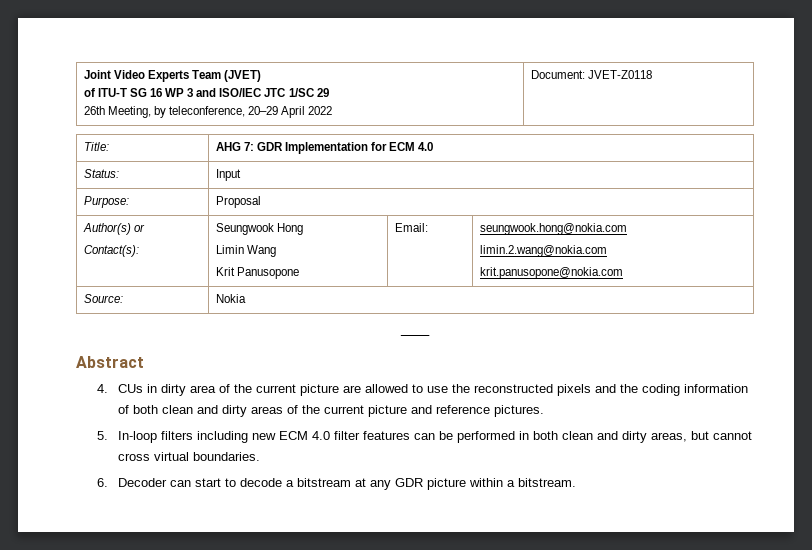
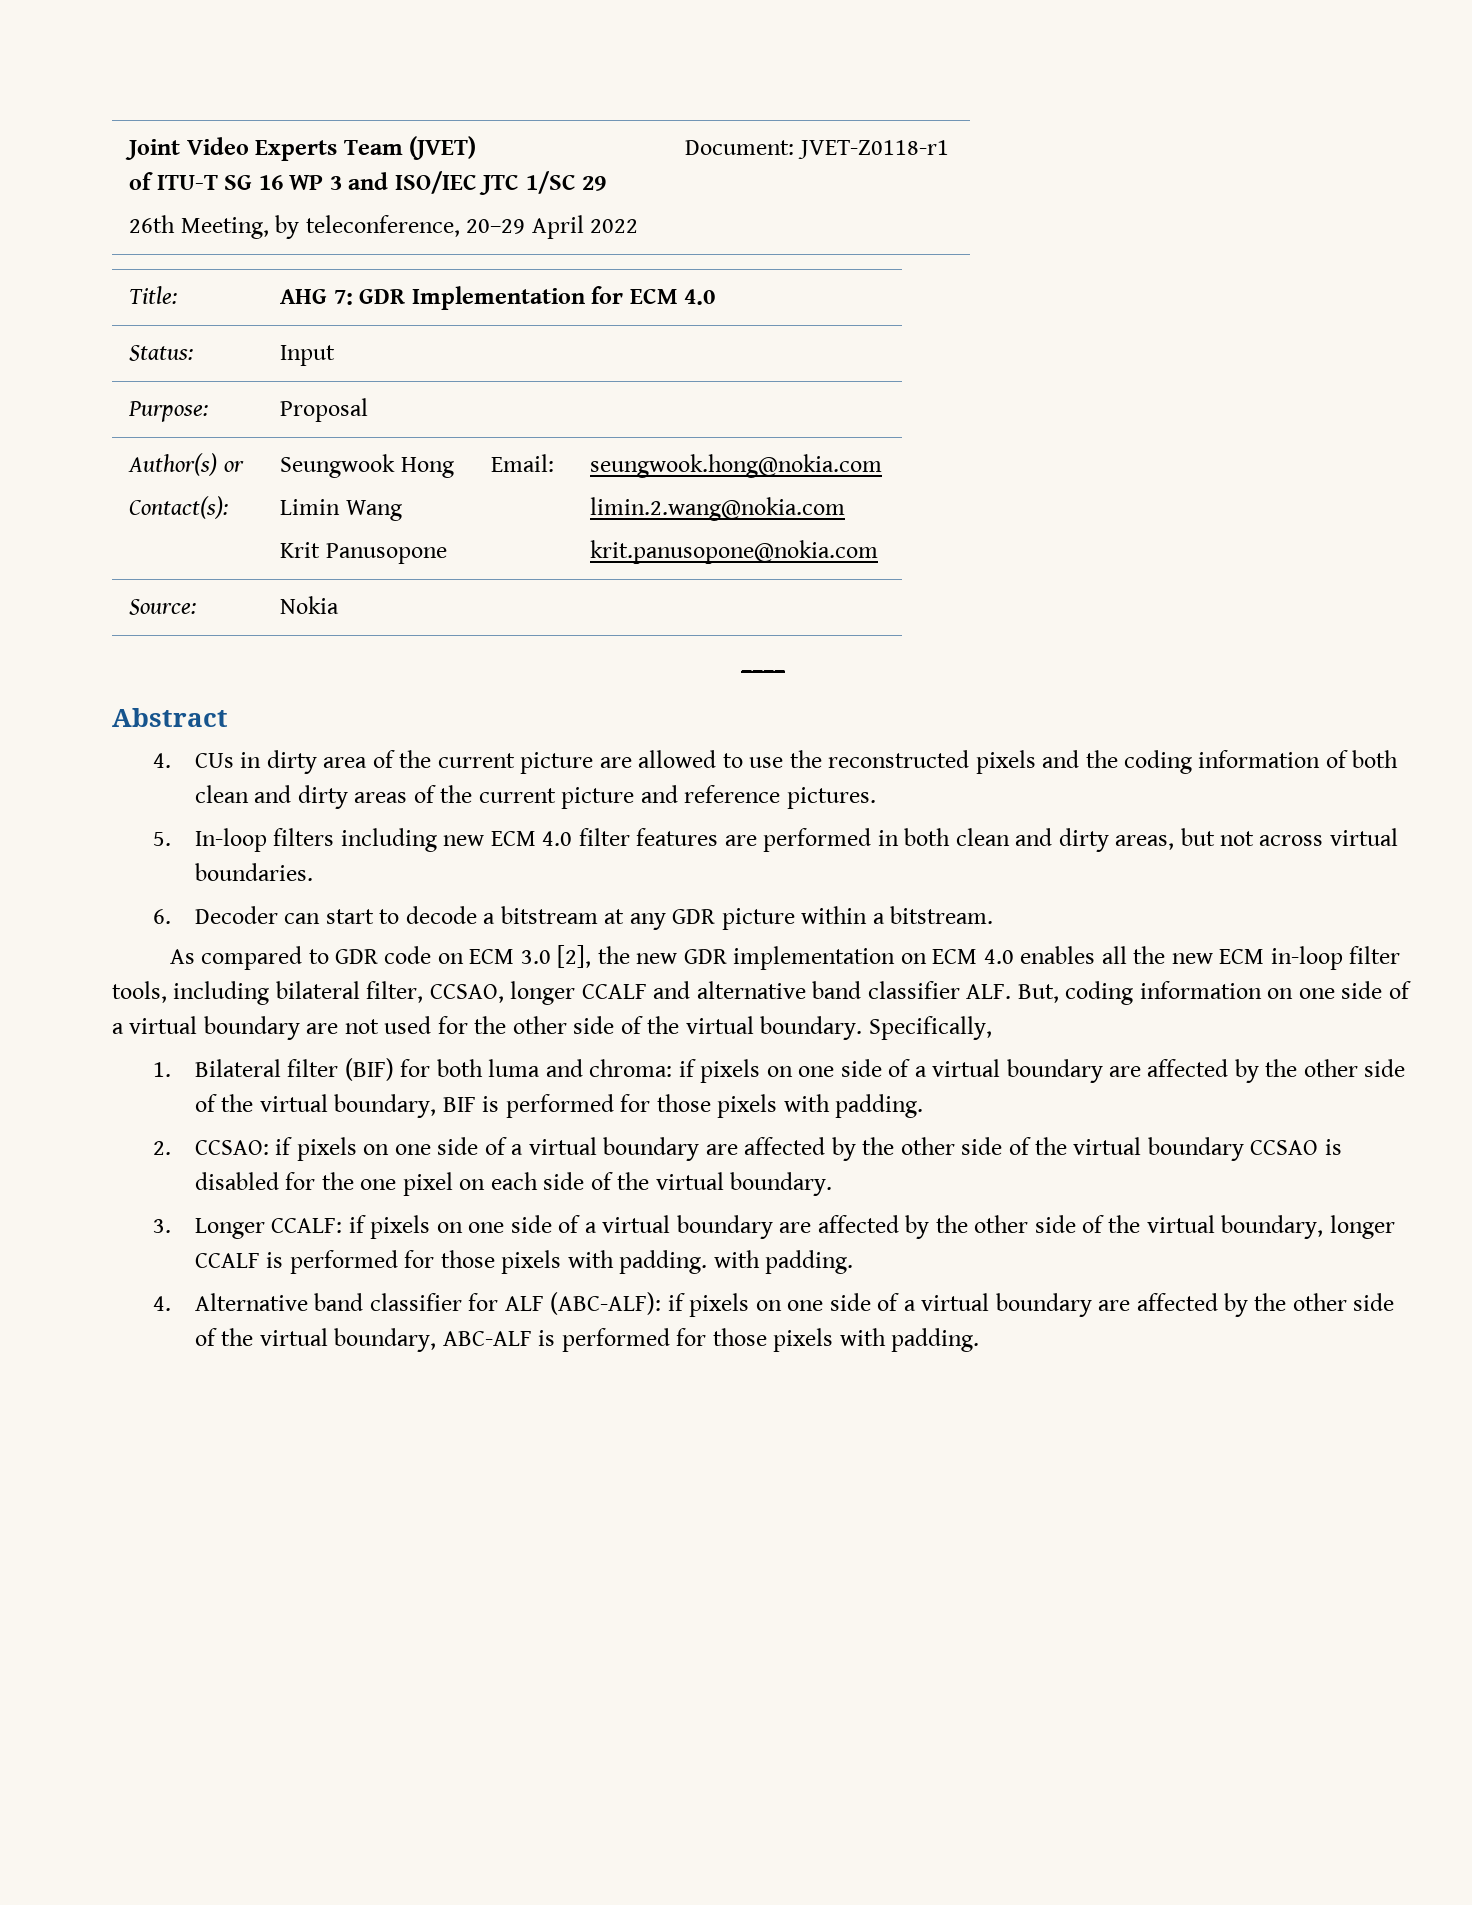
[587,70,652,79] JVET-Z0118 -> [797,140,949,159] JVET-Z0118-r1
[414,431,454,440] can be -> [724,835,757,846] are
[713,431,753,440] [118,453,151,461] cannot cross -> [1220,831,1324,846] not across
(577, 482) none -> [169,945,1401,970] [112,981,1411,1005] [112,1016,992,1040] [153,1058,1406,1083] [194,1094,924,1118] [153,1137,1342,1161] [194,1172,833,1196] [153,1215,1395,1239] [194,1250,854,1274] [153,1292,1395,1317] [194,1328,980,1352] // As compared to GDR code on ECM 3.0 [2], the new GDR implementation on ECM 4.0 enables all the new ECM in-loop filter tools, including bilateral filter, CCSAO, longer CCALF and alternative band classifier ALF. But, coding information on one side of a virtual boundary are not used for the other side of the virtual boundary. Specifically, // 1. Bilateral filter (BIF) for both luma and chroma: if pixels on one side of a virtual boundary are affected by the other side of the virtual boundary, BIF is performed for those pixels with padding. // 2. CCSAO: if pixels on one side of a virtual boundary are affected by the other side of the virtual boundary CCSAO is disabled for the one pixel on each side of the virtual boundary. // 3. Longer CCALF: if pixels on one side of a virtual boundary are affected by the other side of the virtual boundary, longer CCALF is performed for those pixels with padding. with padding. // 4. Alternative band classifier for ALF (ABC-ALF): if pixels on one side of a virtual boundary are affected by the other side of the virtual boundary, ABC-ALF is performed for those pixels with padding.

